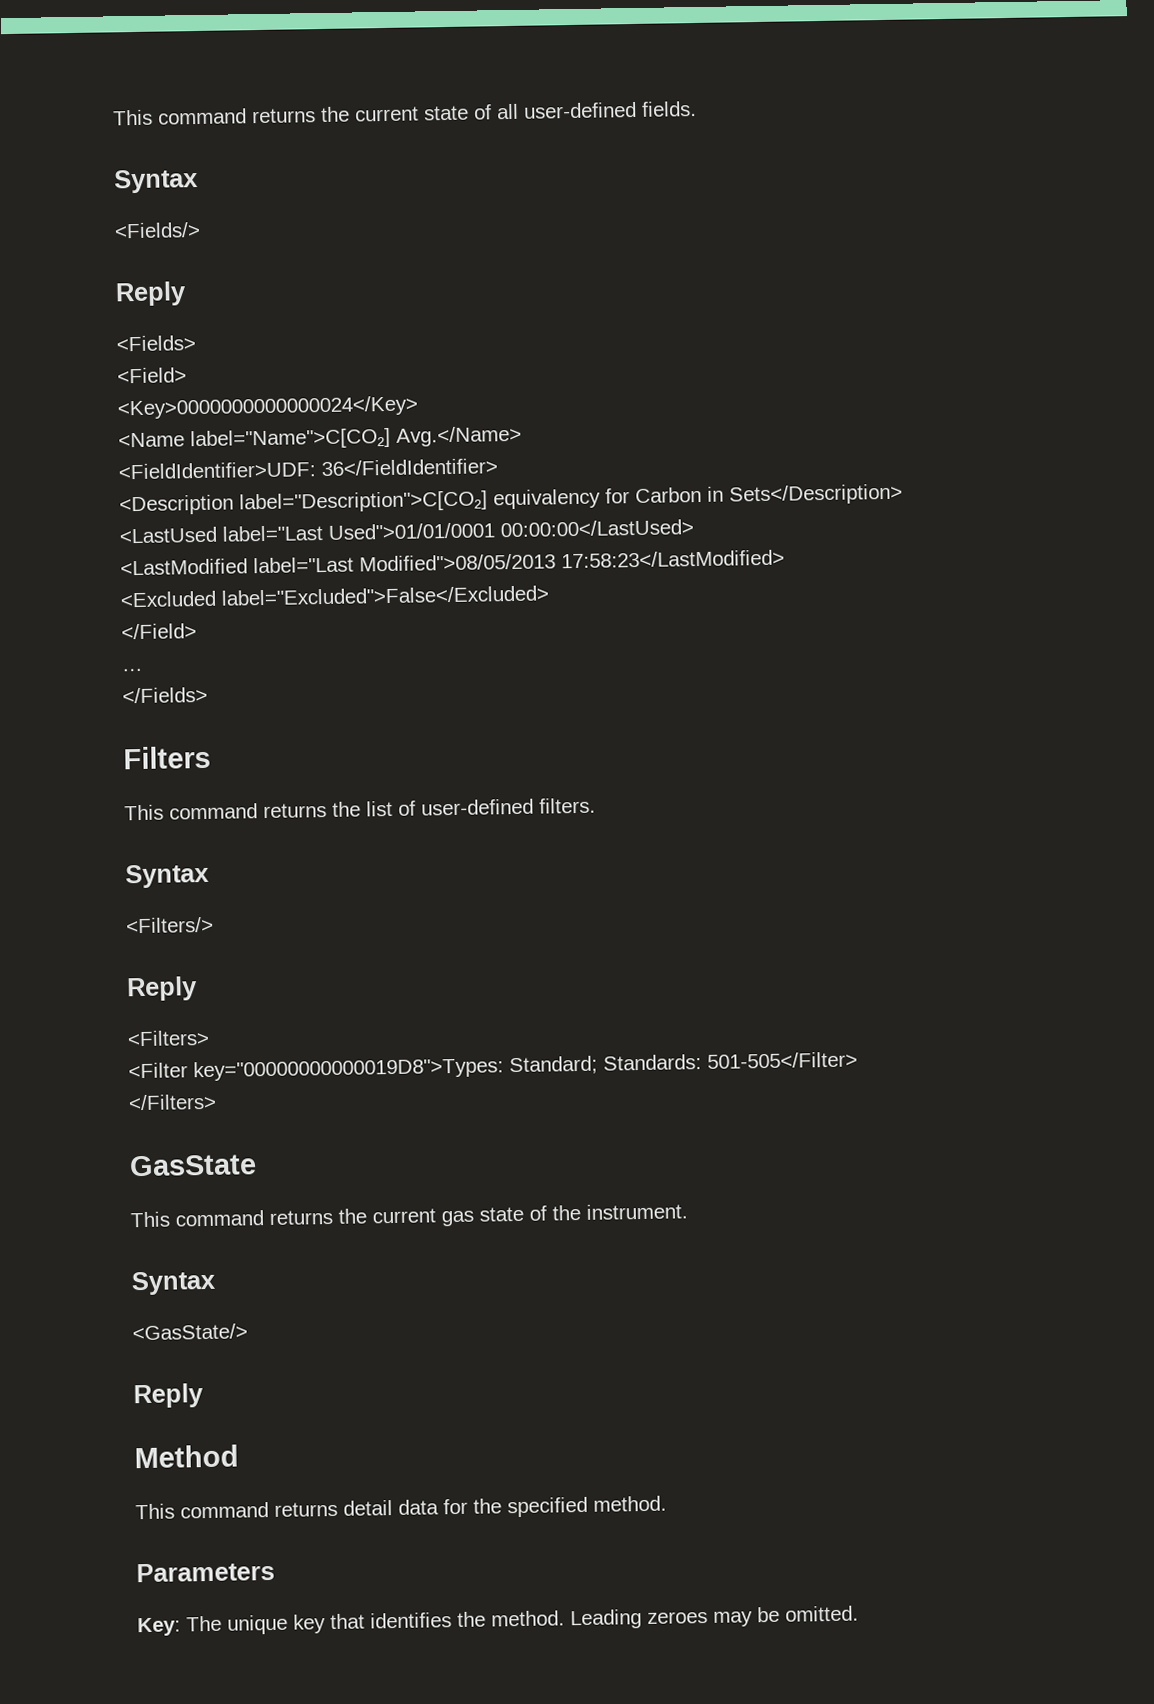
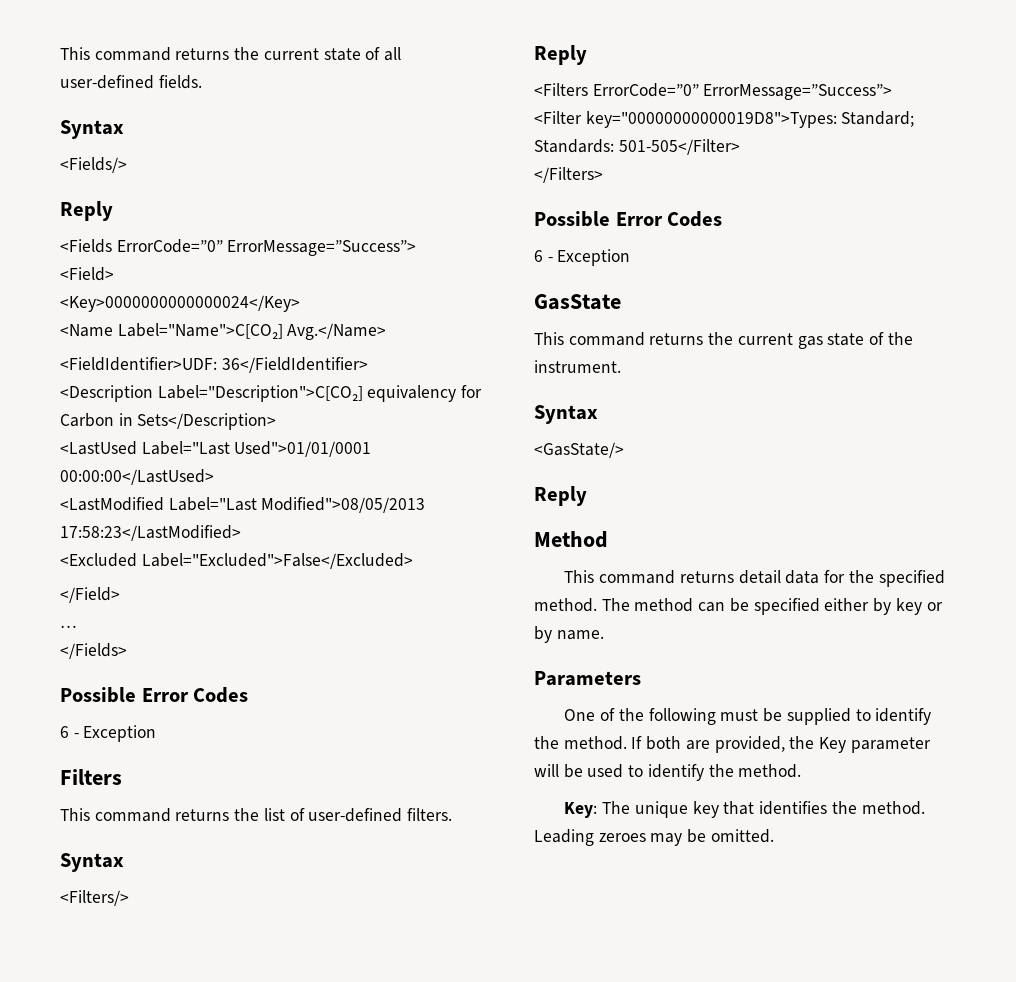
[116,335,196,352] <Fields> -> [60,239,417,256] <Fields ErrorCode=”0” ErrorMessage=”Success”>
[190,427,391,451] label="Name">C[CO₂] -> [117,323,283,339] Label="Name">C[CO₂]
[239,490,488,514] label="Description">C[CO₂] -> [157,385,363,402] Label="Description">C[CO₂]
[222,525,323,542] label="Last -> [141,441,230,455] Label="Last
[253,556,354,574] label="Last -> [168,497,257,511] Label="Last
[221,585,549,606] label="Excluded">False</Excluded> -> [141,553,413,569] Label="Excluded">False</Excluded>
(208, 695) none -> [60,687,249,703] [60,725,157,742] // Possible Error Codes // 6 - Exception
[127,1029,210,1047] <Filters> -> [534,83,893,100] <Filters ErrorCode=”0” ErrorMessage=”Success”>
(217, 1102) none -> [534,211,723,227] [534,249,631,266] // Possible Error Codes // 6 - Exception
[136,1561,275,1583] // Parameters -> [601,598,943,615] [534,626,604,643] [534,671,641,686] [564,708,932,725] [534,736,931,753] [534,764,802,781] The method can be specified either by key or by name. // Parameters // One of the following must be supplied to identify the method. If both are provided, the Key parameter will be used to identify the method.

